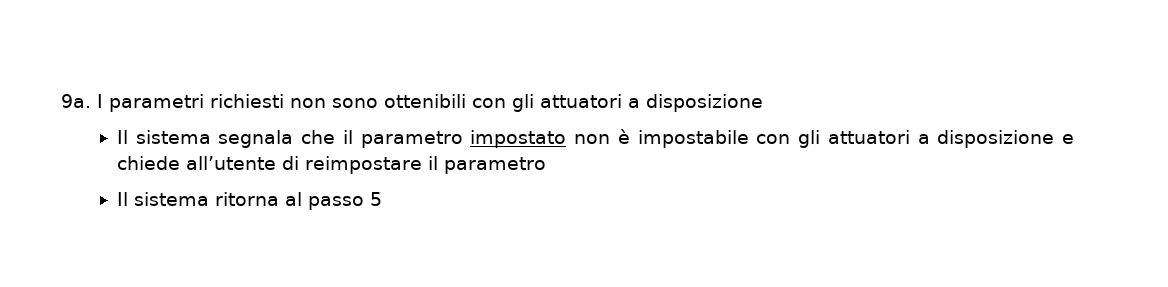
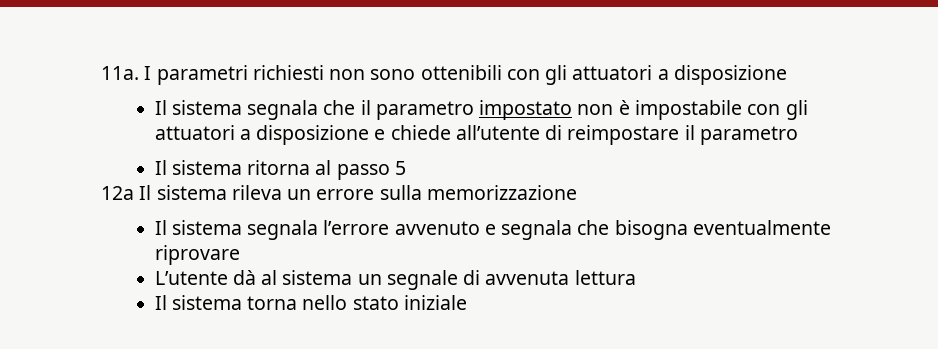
[61,94,91,108] 9a. -> [101,66,139,80] 11a.
(382, 199) none -> [101,185,577,200] [154,220,831,240] [154,245,240,265] [154,270,636,290] [154,295,467,310] // 12a Il sistema rileva un errore sulla memorizzazione // Il sistema segnala l’errore avvenuto e segnala che bisogna eventualmente riprovare // L’utente dà al sistema un segnale di avvenuta lettura // Il sistema torna nello stato iniziale

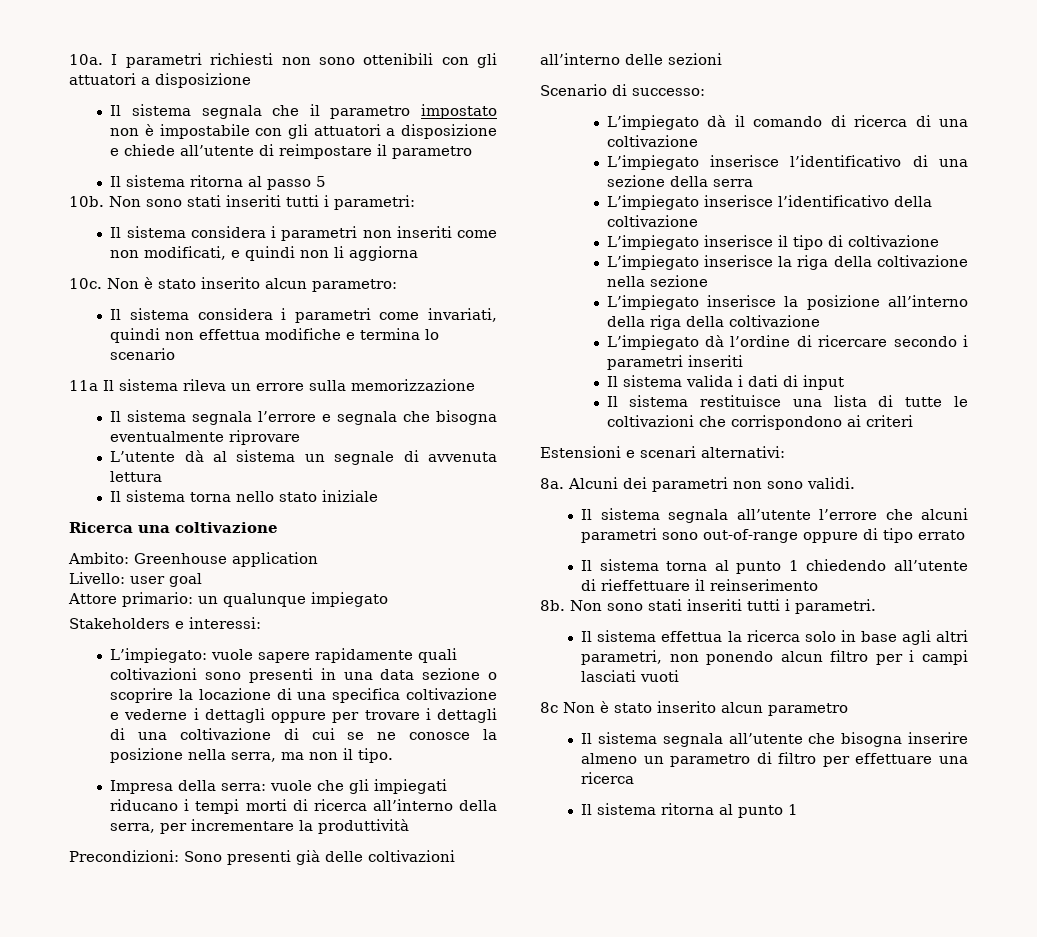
[101,66,139,80] 11a. -> [69,54,103,65] 10a.
[101,186,134,200] 12a -> [69,195,415,210] [110,226,498,241] [110,246,419,261] [69,277,397,292] [110,308,498,323] [110,328,440,343] [110,348,176,360] [69,380,98,391] 10b. Non sono stati inseriti tutti i parametri: // Il sistema considera i parametri non inseriti come non modificati, e quindi non li aggiorna // 10c. Non è stato inserito alcun parametro: // Il sistema considera i parametri come invariati, quindi non effettua modifiche e termina lo scenario // 11a
[394,221,480,235] avvenuto -> (317, 416) none
(467, 302) none -> [69,522,278,533] [68,552,318,567] [69,572,202,587] [68,592,388,607] [69,617,261,629] [110,648,458,663] [110,668,497,683] [110,688,497,703] [110,708,497,723] [110,728,497,740] [110,748,394,763] [110,779,448,794] [110,799,497,814] [110,819,410,834] [69,850,455,865] [540,53,722,65] [540,84,705,96] [606,115,968,130] [606,135,698,147] [606,155,968,170] [606,175,753,187] [606,195,932,210] [606,215,698,227] [606,235,939,250] [606,255,968,270] [606,275,708,287] [606,295,968,310] [606,315,820,330] [606,335,969,350] [606,355,743,370] [606,375,844,390] [606,395,968,407] [606,415,913,430] [540,446,785,458] [540,477,855,492] [581,508,968,523] [581,528,966,543] [581,559,968,574] [581,579,819,591] [540,599,876,614] [581,630,969,645] [581,650,968,665] [581,670,680,682] [540,701,848,716] [581,732,968,747] [581,752,968,767] [581,772,635,784] [581,803,799,818] // Ricerca una coltivazione // Ambito: Greenhouse application // Livello: user goal // Attore primario: un qualunque impiegato // Stakeholders e interessi: // L’impiegato: vuole sapere rapidamente quali coltivazioni sono presenti in una data sezione o scoprire la locazione di una specifica coltivazione e vederne i dettagli oppure per trovare i dettagli di una coltivazione di cui se ne conosce la posizione nella serra, ma non il tipo. // Impresa della serra: vuole che gli impiegati riducano i tempi morti di ricerca all’interno della serra, per incrementare la produttività // Precondizioni: Sono presenti già delle coltivazioni all’interno delle sezioni // Scenario di successo: // L’impiegato dà il comando di ricerca di una coltivazione // L’impiegato inserisce l’identificativo di una sezione della serra // L’impiegato inserisce l’identificativo della coltivazione // L’impiegato inserisce il tipo di coltivazione // L’impiegato inserisce la riga della coltivazione nella sezione // L’impiegato inserisce la posizione all’interno della riga della coltivazione // L’impiegato dà l’ordine di ricercare secondo i parametri inseriti // Il sistema valida i dati di input // Il sistema restituisce una lista di tutte le coltivazioni che corrispondono ai criteri // Estensioni e scenari alternativi: // 8a. Alcuni dei parametri non sono validi. // Il sistema segnala all’utente l’errore che alcuni parametri sono out-of-range oppure di tipo errato // Il sistema torna al punto 1 chiedendo all’utente di rieffettuare il reinserimento // 8b. Non sono stati inseriti tutti i parametri. // Il sistema effettua la ricerca solo in base agli altri parametri, non ponendo alcun filtro per i campi lasciati vuoti // 8c Non è stato inserito alcun parametro // Il sistema segnala all’utente che bisogna inserire almeno un parametro di filtro per effettuare una ricerca // Il sistema ritorna al punto 1

